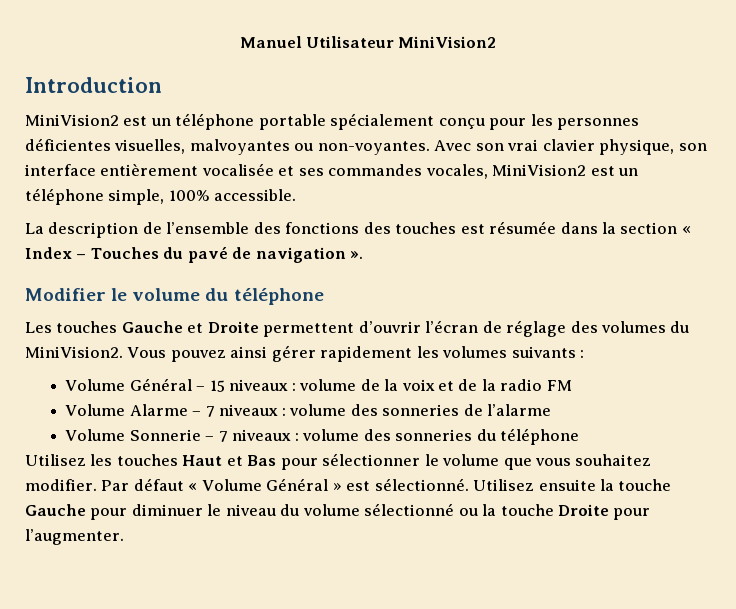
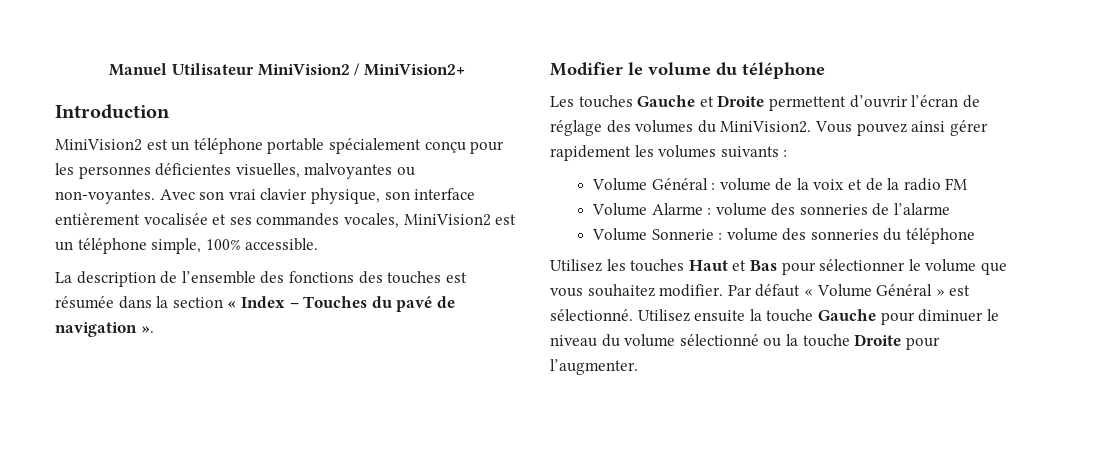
(497, 42) none -> [354,63,465,76] / MiniVision2+
[196,379,289,392] – 15 niveaux -> (708, 184) none
[192,404,279,417] – 7 niveaux -> (703, 209) none
[205,429,292,442] – 7 niveaux -> (714, 234) none

